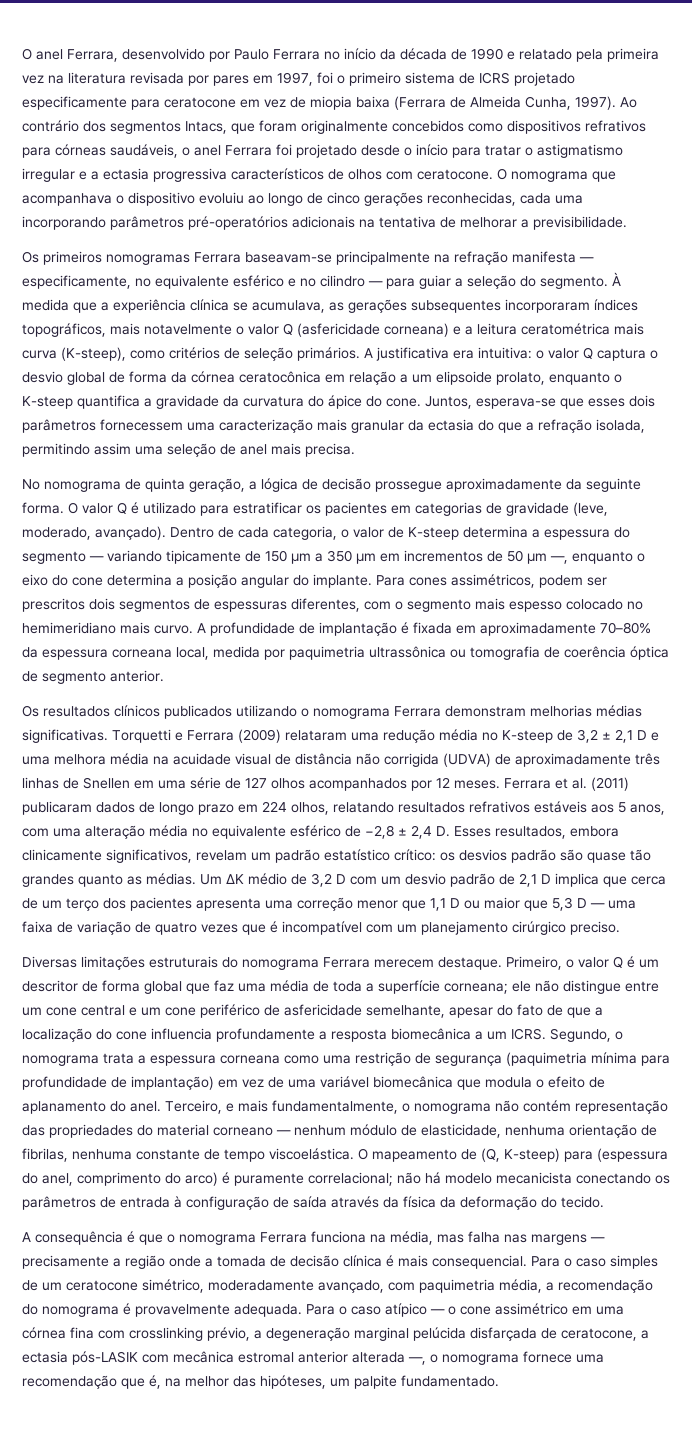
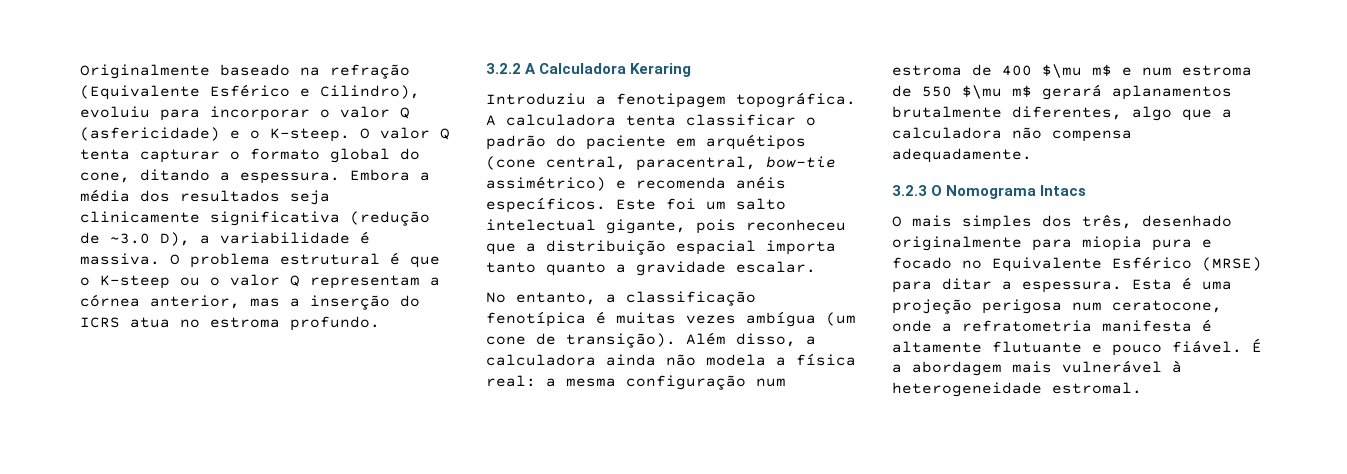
[22,48,659,62] [22,72,575,86] [22,96,637,110] [22,120,646,134] [22,144,623,158] [22,168,616,182] [22,192,583,206] [22,216,627,230] [22,251,594,265] [22,272,621,289] [22,299,638,313] [22,323,644,337] [22,347,658,361] [22,371,622,385] [22,395,655,409] [22,419,645,433] [22,443,355,457] [22,478,641,492] [22,502,608,516] [22,526,630,540] [22,550,645,564] [22,574,607,588] [22,598,643,612] [22,622,651,636] [22,646,669,660] [22,670,164,684] [22,705,642,719] [22,729,659,743] [22,753,660,767] [22,777,629,791] [22,801,665,815] [22,825,619,839] [22,849,651,863] [22,873,666,887] [22,897,636,911] [22,921,620,935] [22,956,659,970] [22,980,659,994] [22,1004,603,1018] [22,1028,623,1042] [22,1052,670,1066] [22,1076,605,1090] [22,1100,668,1114] [22,1124,657,1138] [22,1148,668,1162] [22,1172,670,1186] [22,1196,604,1210] [22,1231,605,1245] [22,1255,658,1269] [22,1279,653,1293] [22,1303,624,1317] [22,1327,649,1341] [22,1351,604,1365] [22,1375,499,1389] O anel Ferrara, desenvolvido por Paulo Ferrara no início da década de 1990 e relatado pela primeira vez na literatura revisada por pares em 1997, foi o primeiro sistema de ICRS projetado especificamente para ceratocone em vez de miopia baixa (Ferrara de Almeida Cunha, 1997). Ao contrário dos segmentos Intacs, que foram originalmente concebidos como dispositivos refrativos para córneas saudáveis, o anel Ferrara foi projetado desde o início para tratar o astigmatismo irregular e a ectasia progressiva característicos de olhos com ceratocone. O nomograma que acompanhava o dispositivo evoluiu ao longo de cinco gerações reconhecidas, cada uma incorporando parâmetros pré-operatórios adicionais na tentativa de melhorar a previsibilidade. // Os primeiros nomogramas Ferrara baseavam-se principalmente na refração manifesta — especificamente, no equivalente esférico e no cilindro — para guiar a seleção do segmento. À medida que a experiência clínica se acumulava, as gerações subsequentes incorporaram índices topográficos, mais notavelmente o valor Q (asfericidade corneana) e a leitura ceratométrica mais curva (K-steep), como critérios de seleção primários. A justificativa era intuitiva: o valor Q captura o desvio global de forma da córnea ceratocônica em relação a um elipsoide prolato, enquanto o K-steep quantifica a gravidade da curvatura do ápice do cone. Juntos, esperava-se que esses dois parâmetros fornecessem uma caracterização mais granular da ectasia do que a refração isolada, permitindo assim uma seleção de anel mais precisa. // No nomograma de quinta geração, a lógica de decisão prossegue aproximadamente da seguinte forma. O valor Q é utilizado para estratificar os pacientes em categorias de gravidade (leve, moderado, avançado). Dentro de cada categoria, o valor de K-steep determina a espessura do segmento — variando tipicamente de 150 μm a 350 μm em incrementos de 50 μm —, enquanto o eixo do cone determina a posição angular do implante. Para cones assimétricos, podem ser prescritos dois segmentos de espessuras diferentes, com o segmento mais espesso colocado no hemimeridiano mais curvo. A profundidade de implantação é fixada em aproximadamente 70–80% da espessura corneana local, medida por paquimetria ultrassônica ou tomografia de coerência óptica de segmento anterior. // Os resultados clínicos publicados utilizando o nomograma Ferrara demonstram melhorias médias significativas. Torquetti e Ferrara (2009) relataram uma redução média no K-steep de 3,2 ± 2,1 D e uma melhora média na acuidade visual de distância não corrigida (UDVA) de aproximadamente três linhas de Snellen em uma série de 127 olhos acompanhados por 12 meses. Ferrara et al. (2011) publicaram dados de longo prazo em 224 olhos, relatando resultados refrativos estáveis aos 5 anos, com uma alteração média no equivalente esférico de −2,8 ± 2,4 D. Esses resultados, embora clinicamente significativos, revelam um padrão estatístico crítico: os desvios padrão são quase tão grandes quanto as médias. Um ΔK médio de 3,2 D com um desvio padrão de 2,1 D implica que cerca de um terço dos pacientes apresenta uma correção menor que 1,1 D ou maior que 5,3 D — uma faixa de variação de quatro vezes que é incompatível com um planejamento cirúrgico preciso. // Diversas limitações estruturais do nomograma Ferrara merecem destaque. Primeiro, o valor Q é um descritor de forma global que faz uma média de toda a superfície corneana; ele não distingue entre um cone central e um cone periférico de asfericidade semelhante, apesar do fato de que a localização do cone influencia profundamente a resposta biomecânica a um ICRS. Segundo, o nomograma trata a espessura corneana como uma restrição de segurança (paquimetria mínima para profundidade de implantação) em vez de uma variável biomecânica que modula o efeito de aplanamento do anel. Terceiro, e mais fundamentalmente, o nomograma não contém representação das propriedades do material corneano — nenhum módulo de elasticidade, nenhuma orientação de fibrilas, nenhuma constante de tempo viscoelástica. O mapeamento de (Q, K-steep) para (espessura do anel, comprimento do arco) é puramente correlacional; não há modelo mecanicista conectando os parâmetros de entrada à configuração de saída através da física da deformação do tecido. // A consequência é que o nomograma Ferrara funciona na média, mas falha nas margens — precisamente a região onde a tomada de decisão clínica é mais consequencial. Para o caso simples de um ceratocone simétrico, moderadamente avançado, com paquimetria média, a recomendação do nomograma é provavelmente adequada. Para o caso atípico — o cone assimétrico em uma córnea fina com crosslinking prévio, a degeneração marginal pelúcida disfarçada de ceratocone, a ectasia pós-LASIK com mecânica estromal anterior alterada —, o nomograma fornece uma recomendação que é, na melhor das hipóteses, um palpite fundamentado. -> [80,64,410,79] [80,84,420,100] [80,106,410,121] [80,127,450,142] [80,148,420,163] [80,169,430,184] [80,189,330,205] [80,211,430,226] [80,231,370,246] [80,252,440,268] [80,274,440,289] [80,294,420,310] [80,316,380,331] [486,63,692,77] [486,92,856,108] [486,114,816,126] [486,134,806,150] [486,156,836,171] [486,176,786,191] [486,197,786,213] [486,219,846,234] [486,240,836,255] [486,261,816,276] [486,291,756,306] [486,311,856,327] [486,332,816,348] [486,353,856,366] [486,375,786,390] [892,64,1252,78] [892,84,1232,100] [892,106,1232,121] [892,127,1132,142] [892,148,1032,163] [892,185,1087,199] [892,215,1232,230] [892,236,1212,251] [892,256,1262,272] [892,277,1232,293] [892,299,1222,314] [892,319,1212,332] [892,338,1262,356] [892,360,1182,376] [892,382,1142,397] Originalmente baseado na refração (Equivalente Esférico e Cilindro), evoluiu para incorporar o valor Q (asfericidade) e o K-steep. O valor Q tenta capturar o formato global do cone, ditando a espessura. Embora a média dos resultados seja clinicamente significativa (redução de ~3.0 D), a variabilidade é massiva. O problema estrutural é que o K-steep ou o valor Q representam a córnea anterior, mas a inserção do ICRS atua no estroma profundo. // 3.2.2 A Calculadora Keraring // Introduziu a fenotipagem topográfica. A calculadora tenta classificar o padrão do paciente em arquétipos (cone central, paracentral, bow-tie assimétrico) e recomenda anéis específicos. Este foi um salto intelectual gigante, pois reconheceu que a distribuição espacial importa tanto quanto a gravidade escalar. // No entanto, a classificação fenotípica é muitas vezes ambígua (um cone de transição). Além disso, a calculadora ainda não modela a física real: a mesma configuração num estroma de 400 $\mu m$ e num estroma de 550 $\mu m$ gerará aplanamentos brutalmente diferentes, algo que a calculadora não compensa adequadamente. // 3.2.3 O Nomograma Intacs // O mais simples dos três, desenhado originalmente para miopia pura e focado no Equivalente Esférico (MRSE) para ditar a espessura. Esta é uma projeção perigosa num ceratocone, onde a refratometria manifesta é altamente flutuante e pouco fiável. É a abordagem mais vulnerável à heterogeneidade estromal.

